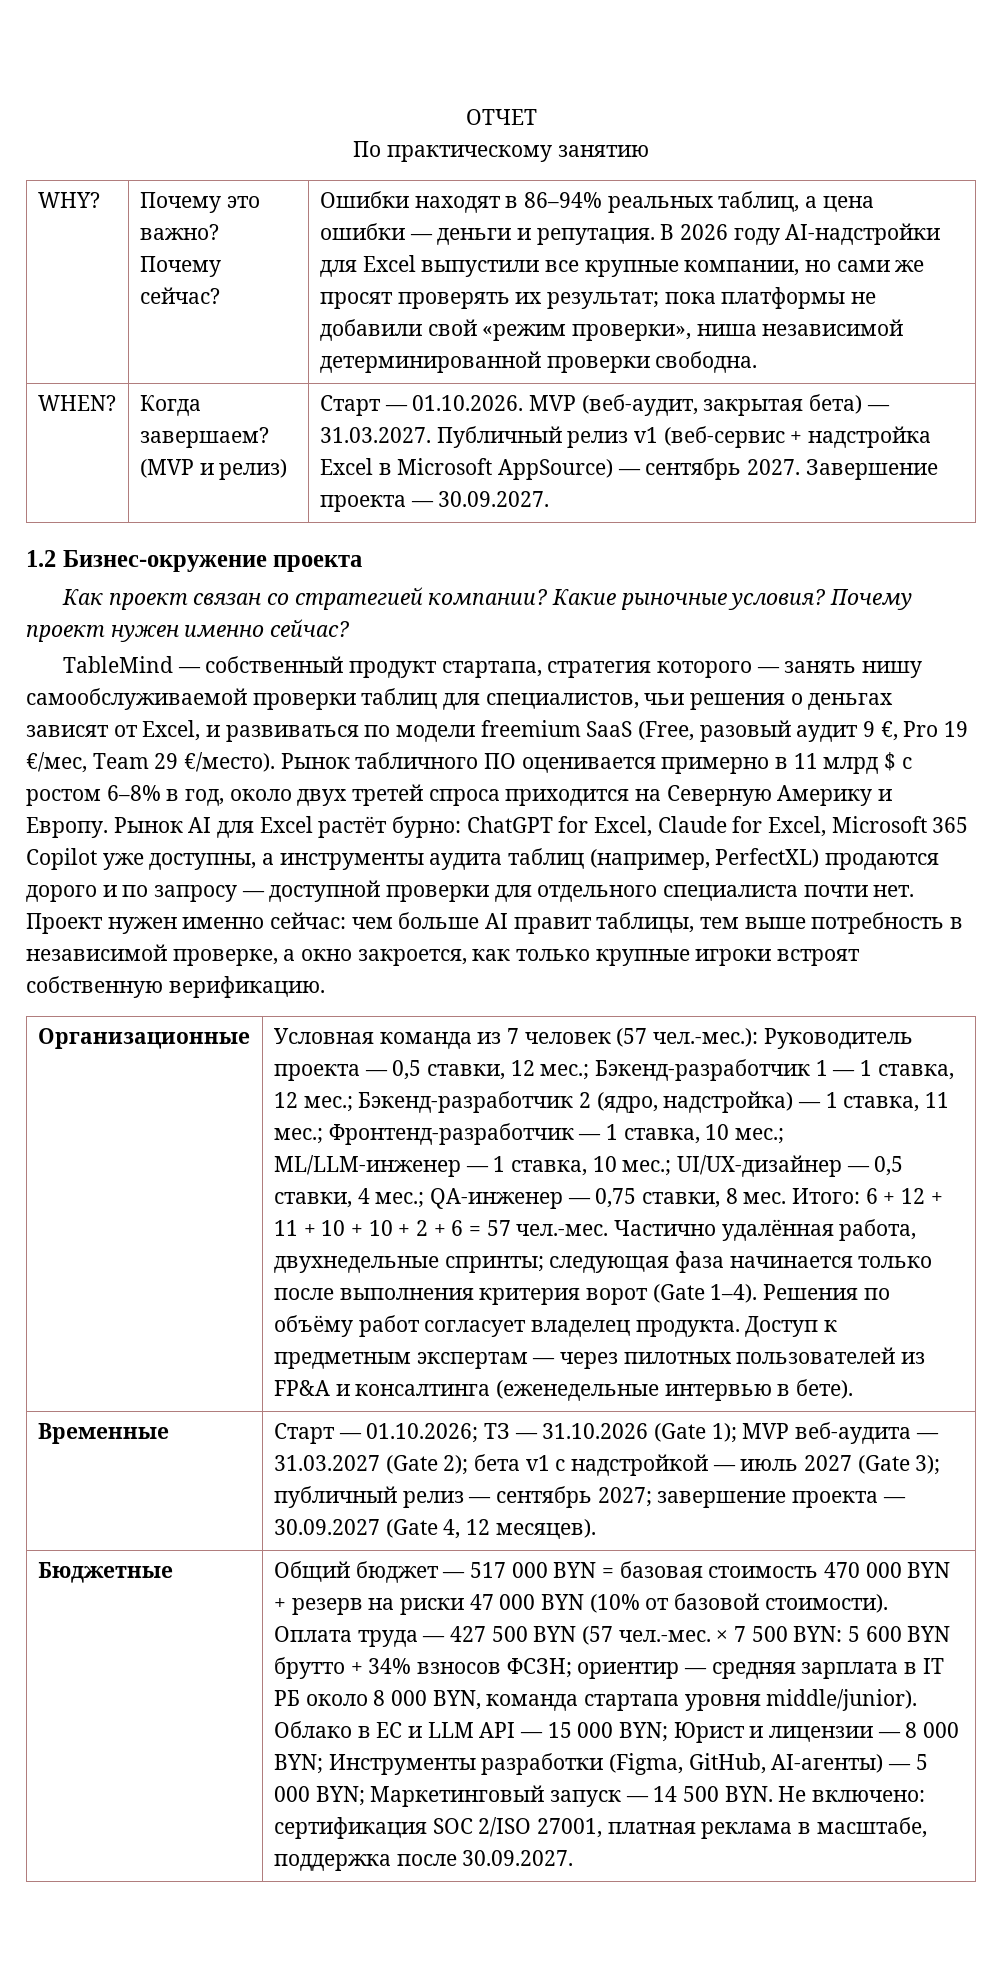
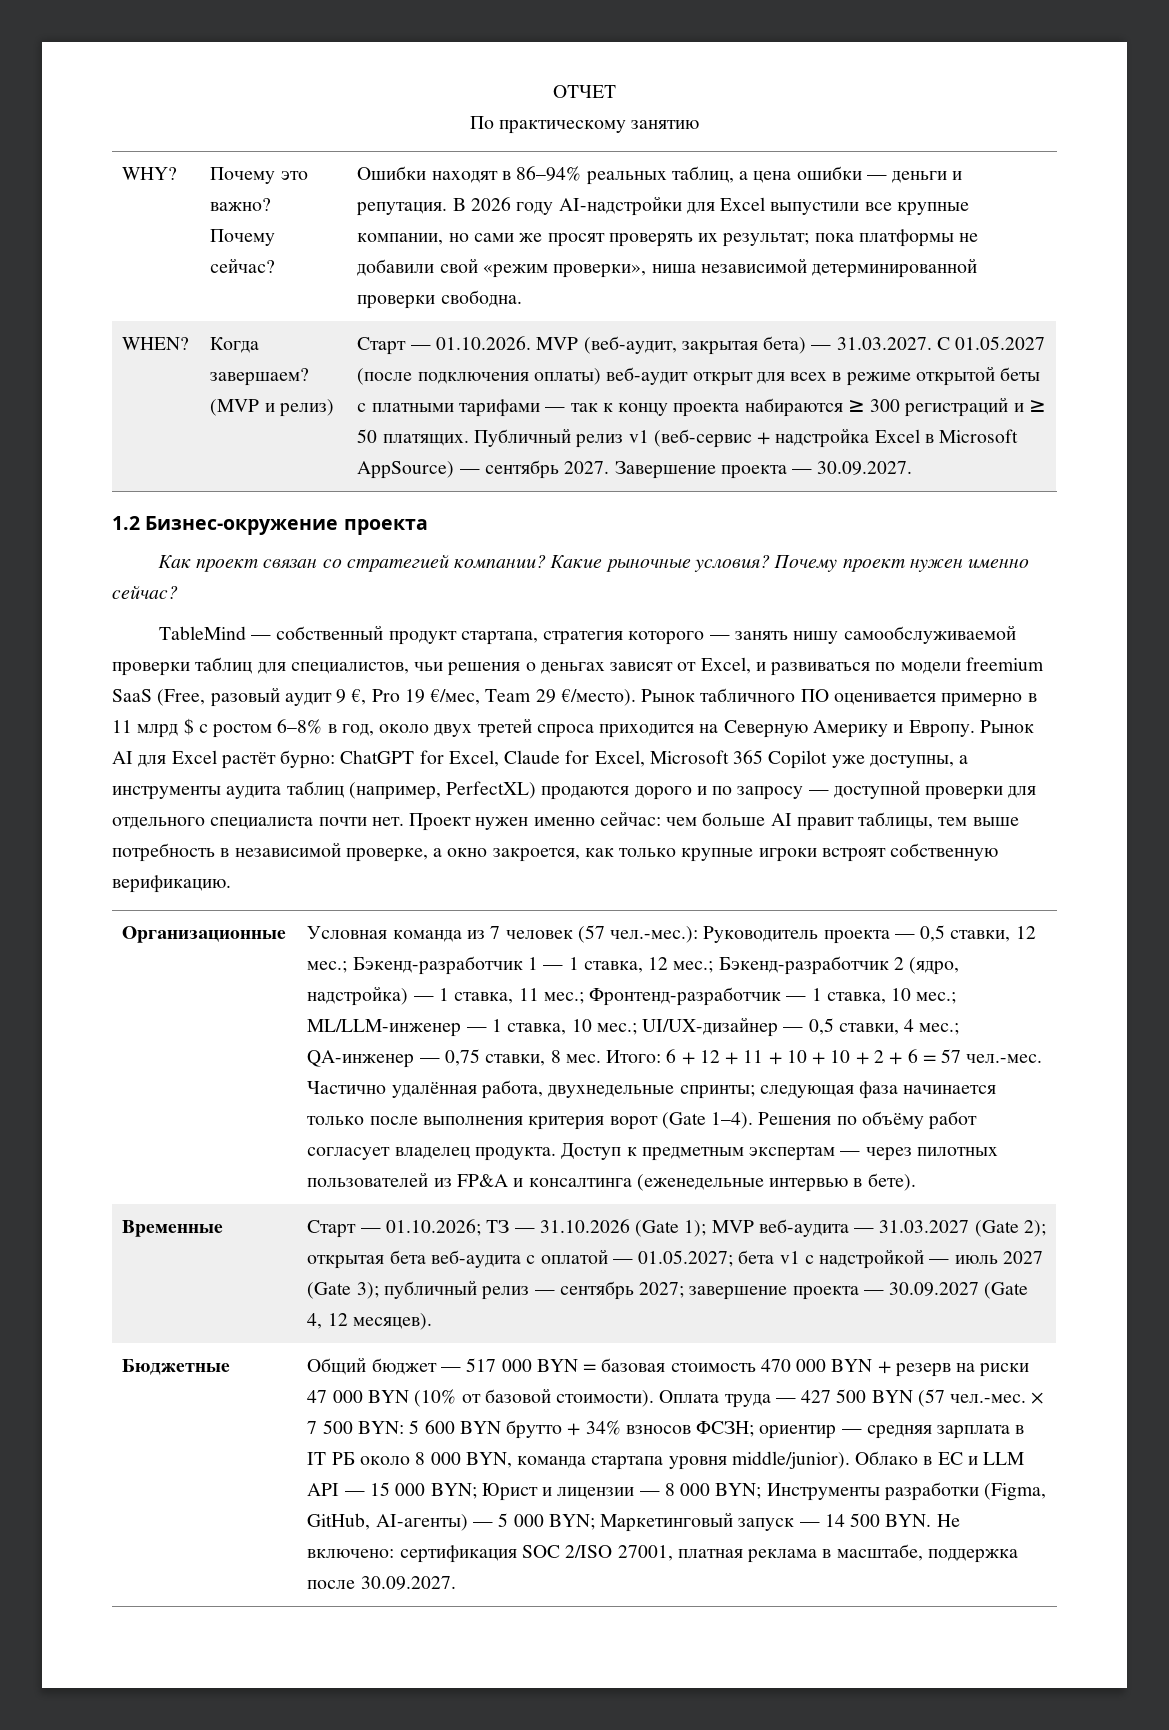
(431, 435) none -> [936,336,1046,350] [357,366,1041,386] [357,397,1046,417] [357,429,469,446] С 01.05.2027 (после подключения оплаты) веб-аудит открыт для всех в режиме открытой беты с платными тарифами — так к концу проекта набираются ≥ 300 регистраций и ≥ 50 платящих.
(469, 1465) none -> [307,1249,734,1269] открытая бета веб-аудита с оплатой — 01.05.2027;

